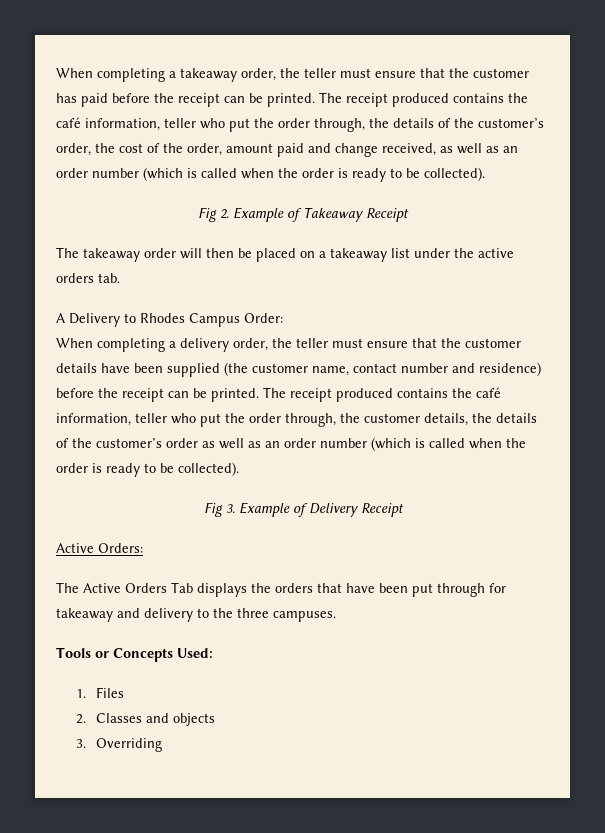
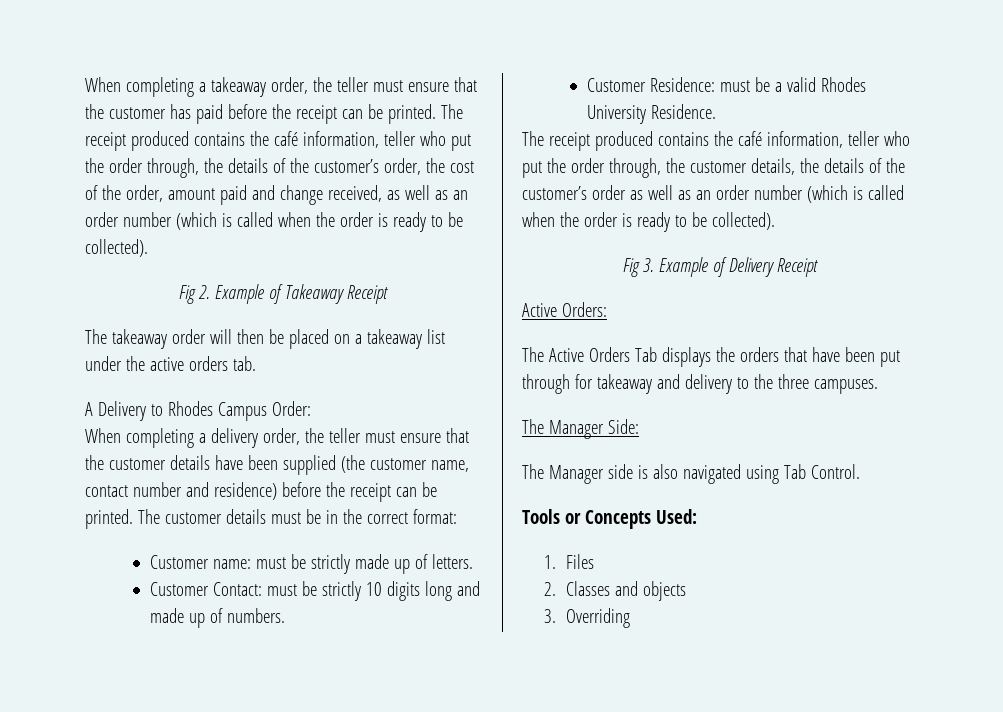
(286, 392) none -> [164,509,457,524] [149,554,473,574] [149,581,480,601] [149,608,285,628] [586,77,866,92] [586,104,716,124] [522,131,544,146] customer details must be in the correct format: // Customer name: must be strictly made up of letters. // Customer Contact: must be strictly 10 digits long and made up of numbers. // Customer Residence: must be a valid Rhodes University Residence. // The
(336, 616) none -> [522,419,639,439] [522,464,860,484] // The Manager Side: // The Manager side is also navigated using Tab Control.

